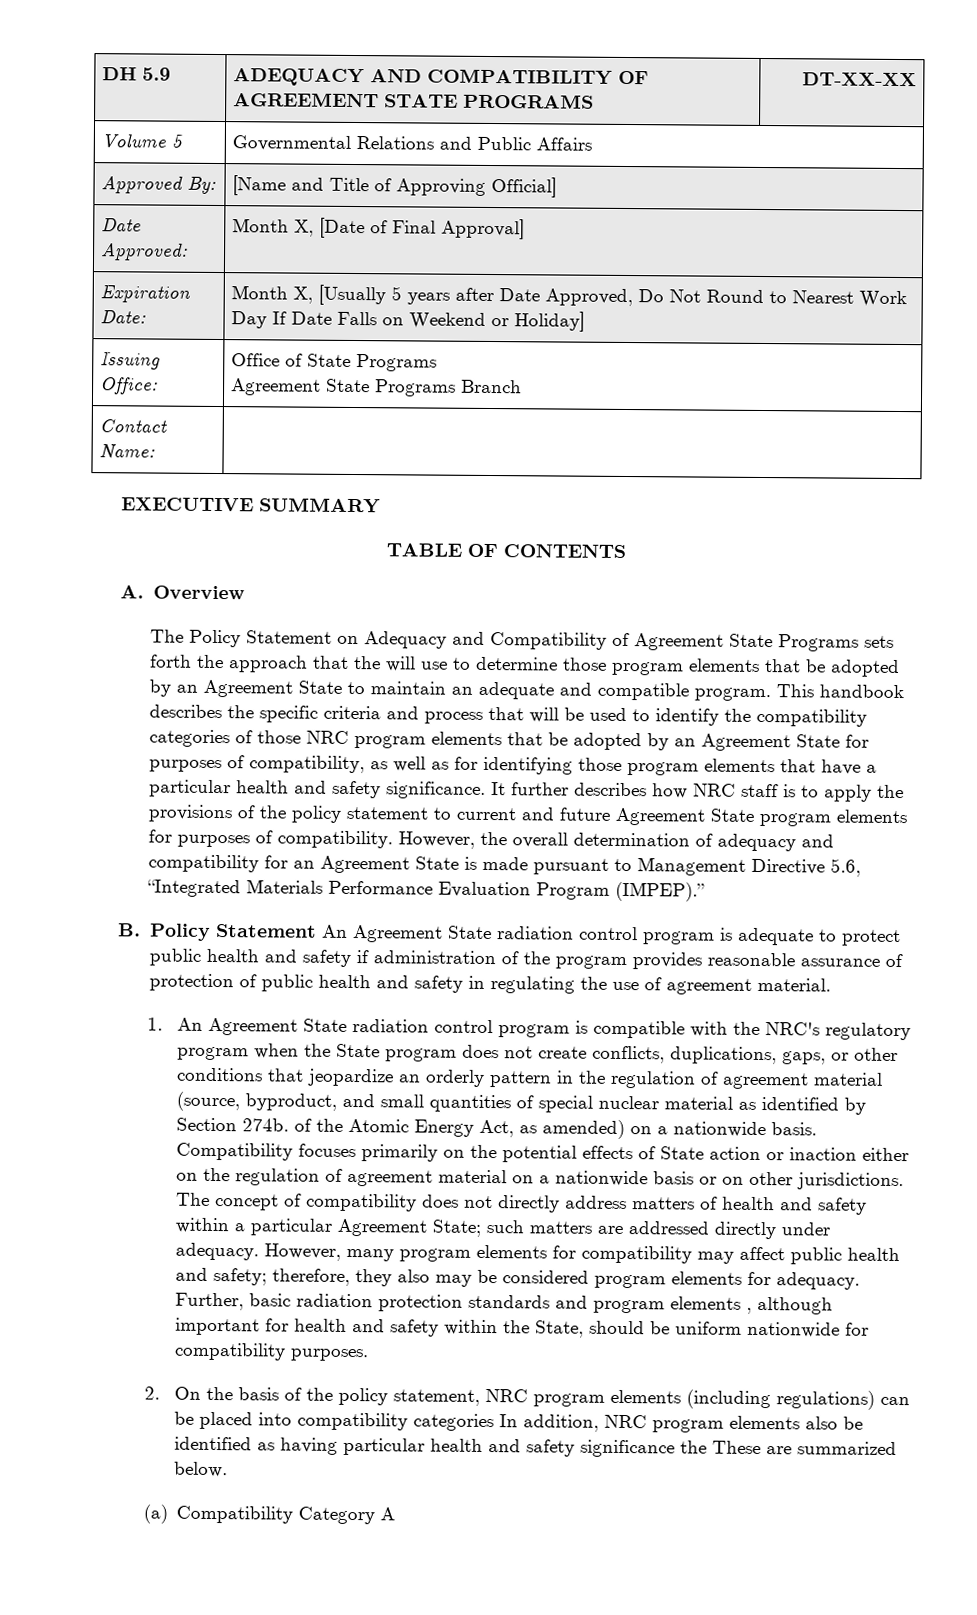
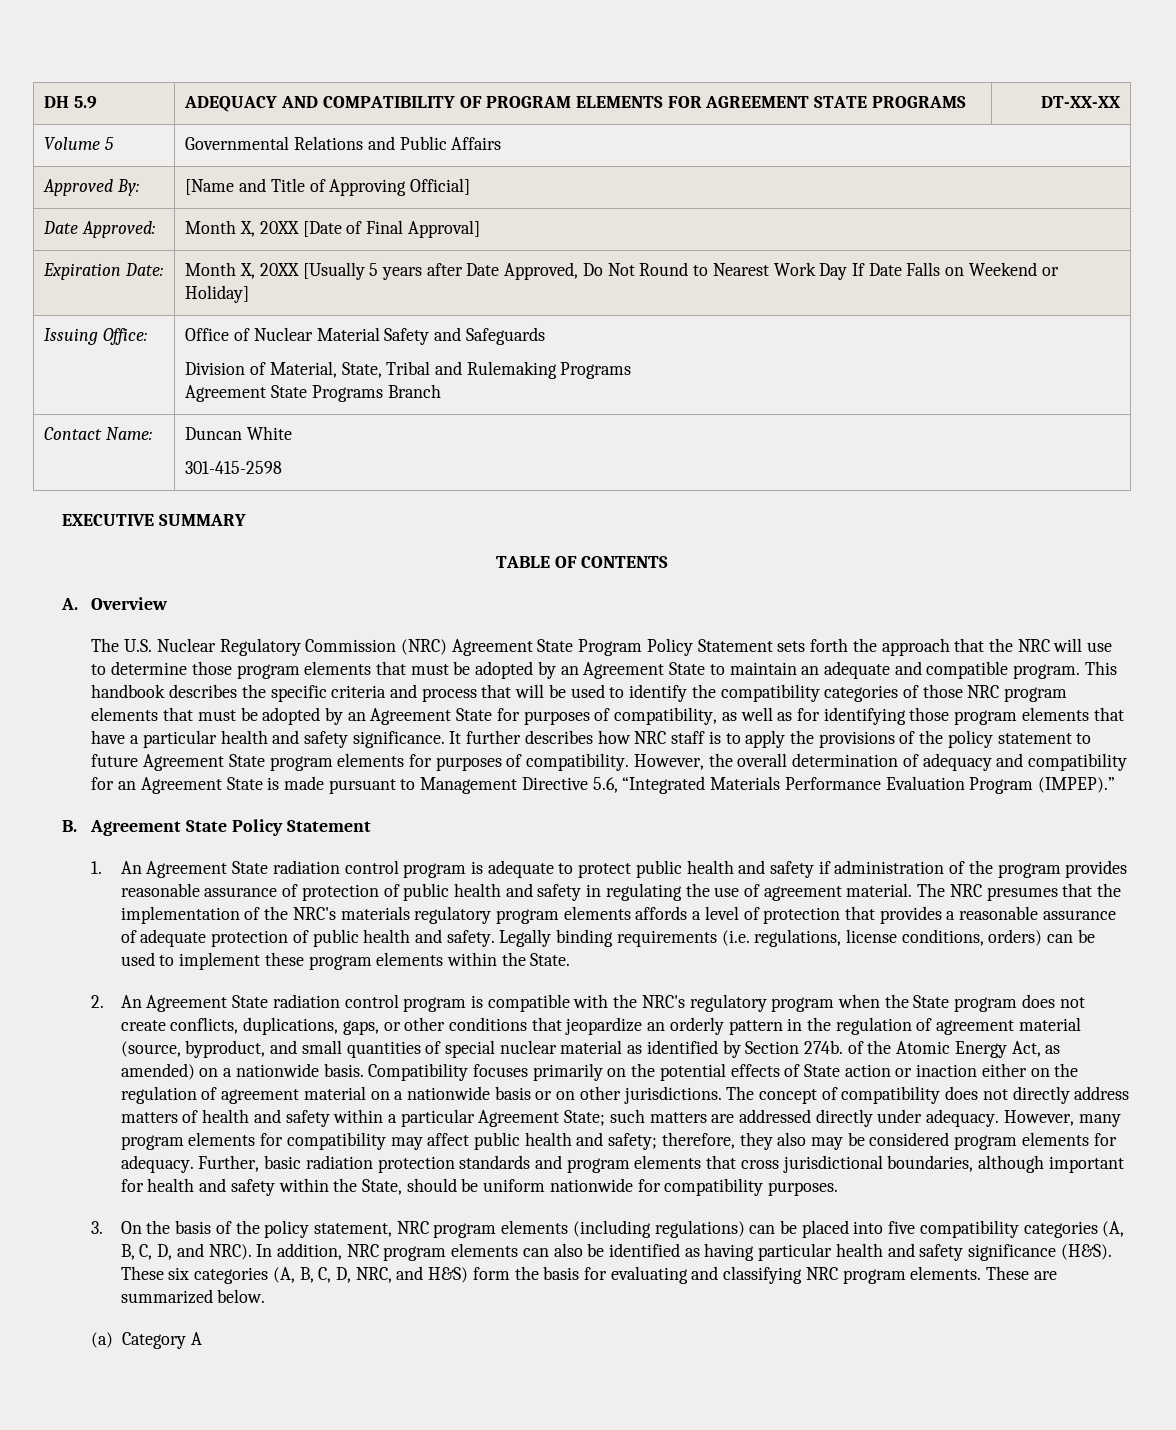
(649, 77) none -> [486,96,702,108] PROGRAM ELEMENTS FOR
(314, 228) none -> [259,221,299,234] 20XX
(313, 295) none -> [259,263,299,276] 20XX
[306,353,351,367] State -> [253,327,545,345] [185,361,557,379] Nuclear Material Safety and Safeguards // Division of Material, State, Tribal and Rulemaking
(155, 452) none -> [185,426,293,440] [185,461,283,474] Duncan White // 301-415-2598
[188,629,859,652] Policy Statement on Adequacy and Compatibility of Agreement State Programs -> [124,638,773,656] U.S. Nuclear Regulatory Commission (NRC) Agreement State Program Policy Statement
(381, 663) none -> [1017,639,1050,652] NRC
(801, 666) none -> [410,664,449,675] must
(543, 739) none -> [197,710,236,721] must
[455,807,555,821] current and -> (1092, 738) none
[149,923,317,941] Policy Statement -> [90,819,371,836] [91,861,103,874] Agreement State Policy Statement // 1.
[146,1017,163,1031] // 1. -> [917,883,1122,901] [120,906,1116,924] [120,929,1095,947] [120,952,571,970] [91,995,105,1008] The NRC presumes that the implementation of the NRC's materials regulatory program elements affords a level of protection that provides a reasonable assurance of adequate protection of public health and safety. Legally binding requirements (i.e. regulations, license conditions, orders) can be used to implement these program elements within the State. // 2.
[745,1307,752,1314] , -> [706,1155,974,1173] that cross jurisdictional boundaries,
[143,1386,160,1400] 2. -> [91,1221,104,1234] 3.
[296,1412,494,1432] compatibility categories -> [888,1220,1125,1238] [120,1243,252,1260] five compatibility categories (A, B, C, D, and NRC).
(800, 1422) none -> [522,1248,549,1257] can
[679,1440,707,1454] the -> [1060,1244,1112,1260] [120,1266,982,1284] (H&S). These six categories (A, B, C, D, NRC, and H&S) form the basis for evaluating and classifying NRC program elements.
[176,1505,294,1524] Compatibility -> (114, 1340) none

